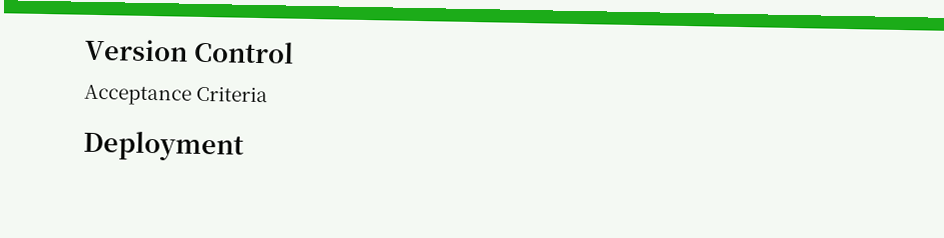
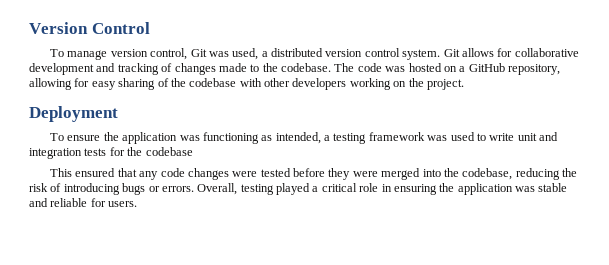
[84,84,269,106] [83,130,244,162] Acceptance Criteria // Deployment -> [50,48,579,60] [29,63,560,75] [29,78,464,90] [29,106,118,122] [50,132,559,144] [29,147,193,159] [50,168,578,180] [29,183,568,195] [29,198,138,207] To manage version control, Git was used, a distributed version control system. Git allows for collaborative development and tracking of changes made to the codebase. The code was hosted on a GitHub repository, allowing for easy sharing of the codebase with other developers working on the project. // Deployment // To ensure the application was functioning as intended, a testing framework was used to write unit and integration tests for the codebase // This ensured that any code changes were tested before they were merged into the codebase, reducing the risk of introducing bugs or errors. Overall, testing played a critical role in ensuring the application was stable and reliable for users.

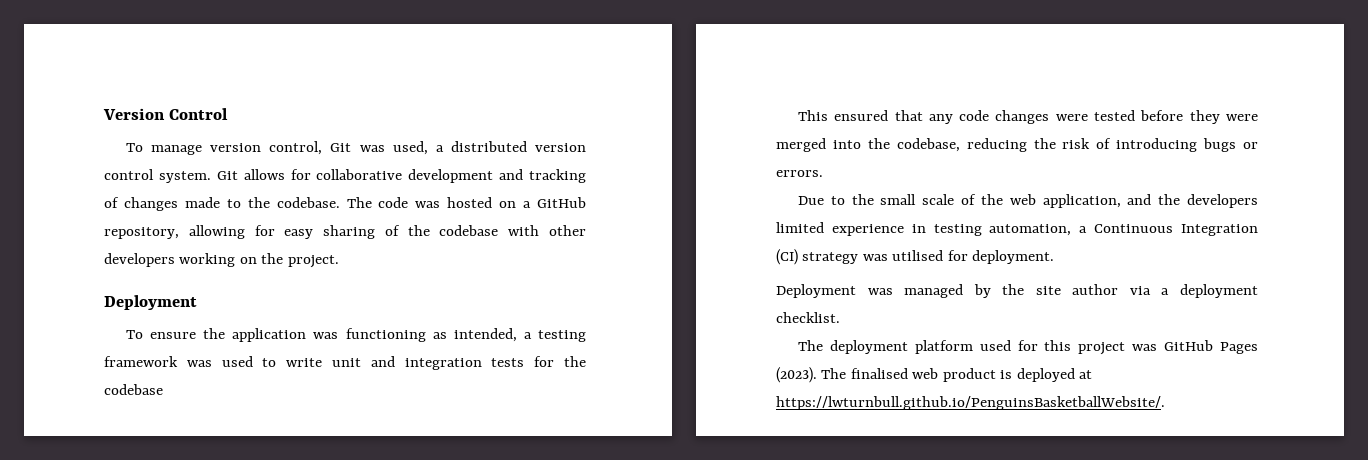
[197,183,568,195] [29,198,138,207] Overall, testing played a critical role in ensuring the application was stable and reliable for users. -> [797,194,1258,208] [776,222,1258,236] [776,249,1055,265] [776,284,1258,298] [776,312,840,323] [797,340,1258,355] [776,367,1093,383] [776,396,1165,410] // Due to the small scale of the web application, and the developers limited experience in testing automation, a Continuous Integration (CI) strategy was utilised for deployment. // Deployment was managed by the site author via a deployment checklist. // The deployment platform used for this project was GitHub Pages (2023). The finalised web product is deployed at https://lwturnbull.github.io/PenguinsBasketballWebsite/.

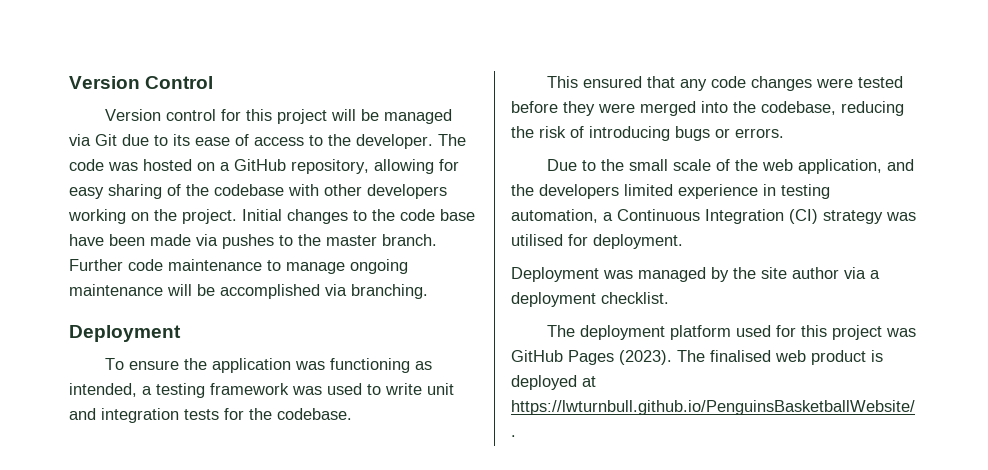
[125,141,586,155] [104,169,586,183] [104,197,340,211] To manage version control, Git was used, a distributed version control system. Git allows for collaborative development and tracking of changes made to the codebase. -> [104,109,452,124] [69,134,433,149] Version control for this project will be managed via Git due to its ease of access to the developer.
(339, 261) none -> [242,209,475,224] [69,234,437,249] [69,259,408,274] [69,284,428,299] Initial changes to the code base have been made via pushes to the master branch. Further code maintenance to manage ongoing maintenance will be accomplished via branching.
[104,384,163,395] codebase -> [277,408,352,420] codebase.

